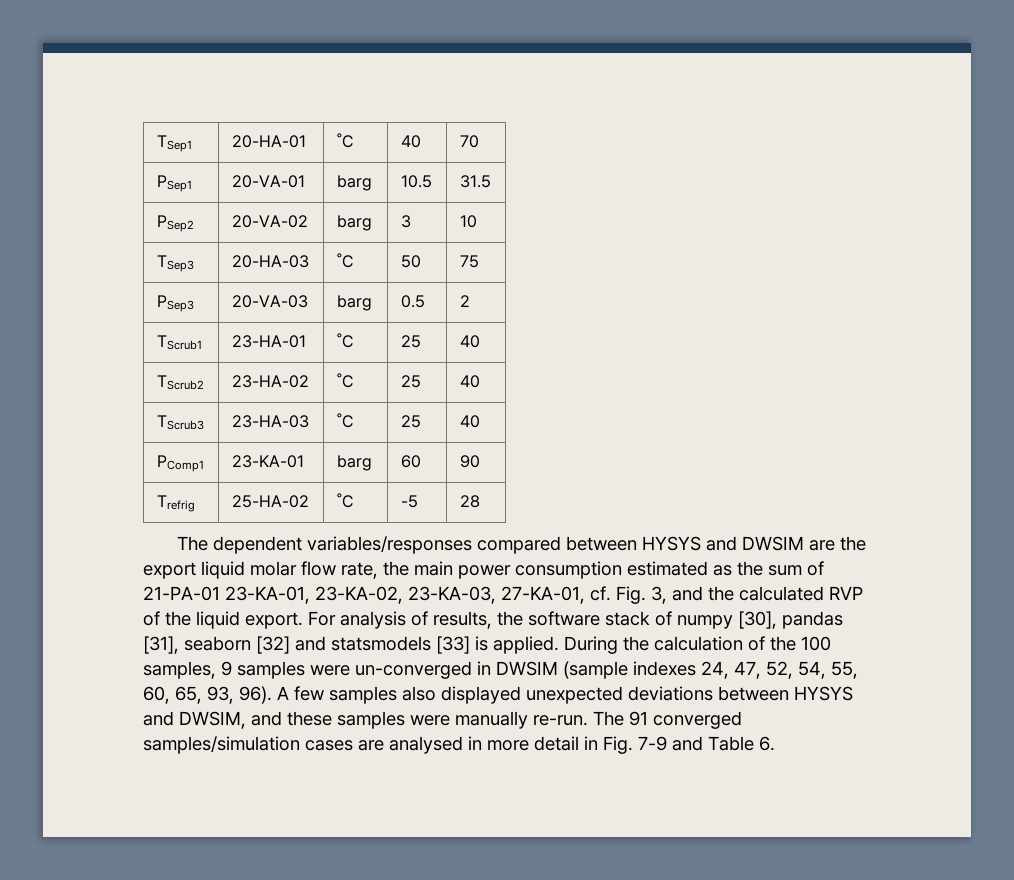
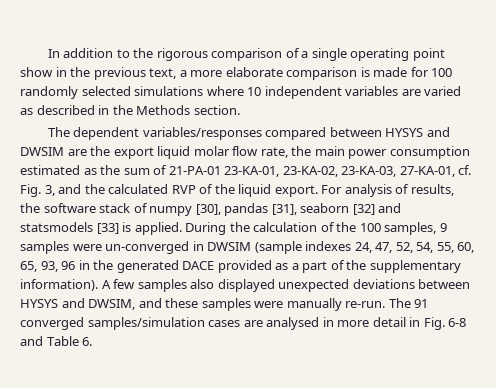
[156,135,192,152] [231,135,306,148] [336,133,353,148] [400,135,421,148] [459,135,479,148] [156,175,192,192] [231,175,305,188] [336,175,372,191] [400,175,432,188] [459,175,491,188] [156,215,194,232] [231,215,308,228] [336,215,372,231] [400,215,411,228] [459,215,477,228] [156,255,194,272] [231,255,309,268] [336,253,353,268] [400,255,421,268] [459,255,479,268] [156,295,194,312] [231,295,308,308] [336,295,372,311] [400,295,425,308] [459,295,470,307] [156,335,202,350] [231,335,306,348] [336,333,353,348] [400,335,421,348] [459,335,480,348] [156,375,204,390] [231,375,309,388] [336,373,353,388] [400,375,421,388] [459,375,480,388] [156,415,204,430] [231,415,309,428] [336,413,353,428] [400,415,421,428] [459,415,480,428] [156,455,204,472] [231,455,304,468] [336,455,372,471] [400,455,421,468] [459,455,480,468] [156,495,195,512] [231,495,309,508] [336,493,353,508] [400,495,418,508] [459,495,480,508] TSep1 | 20-HA-01 | ˚C | 40 | 70 // PSep1 | 20-VA-01 | barg | 10.5 | 31.5 // PSep2 | 20-VA-02 | barg | 3 | 10 // TSep3 | 20-HA-03 | ˚C | 50 | 75 // PSep3 | 20-VA-03 | barg | 0.5 | 2 // TScrub1 | 23-HA-01 | ˚C | 25 | 40 // TScrub2 | 23-HA-02 | ˚C | 25 | 40 // TScrub3 | 23-HA-03 | ˚C | 25 | 40 // PComp1 | 23-KA-01 | barg | 60 | 90 // Trefrig | 25-HA-02 | ˚C | -5 | 28 -> [47,48,445,61] [20,67,453,80] [20,86,462,99] [20,105,240,115] In addition to the rigorous comparison of a single operating point show in the previous text, a more elaborate comparison is made for 100 randomly selected simulations where 10 independent variables are varied as described in the Methods section.
[239,686,272,704] 96). -> [61,260,461,273] [20,279,98,291] 96 in the generated DACE provided as a part of the supplementary information).
[638,736,667,751] 7-9 -> [448,318,467,327] 6-8

